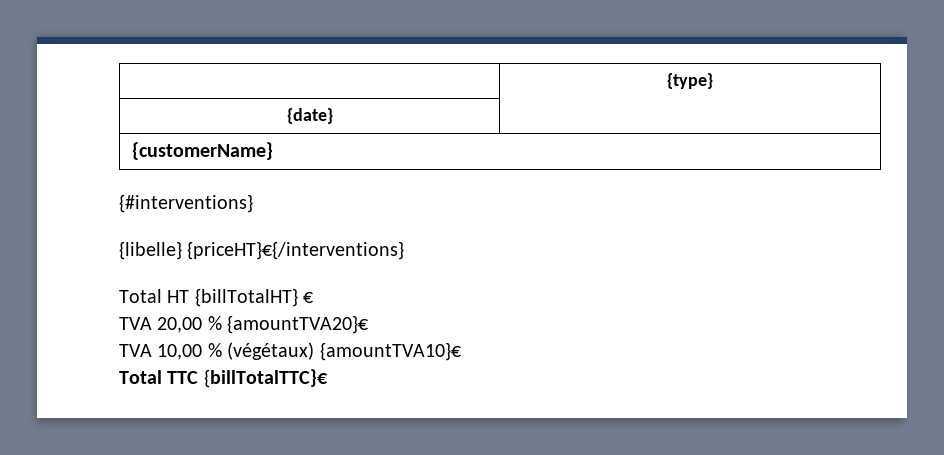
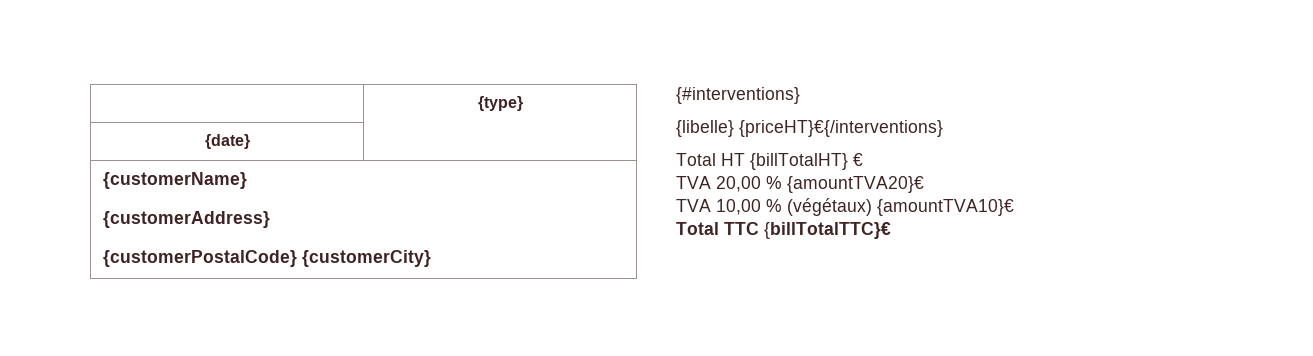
(274, 151) none -> [102,211,270,228] [102,250,431,267] // {customerAddress} // {customerPostalCode} {customerCity}

